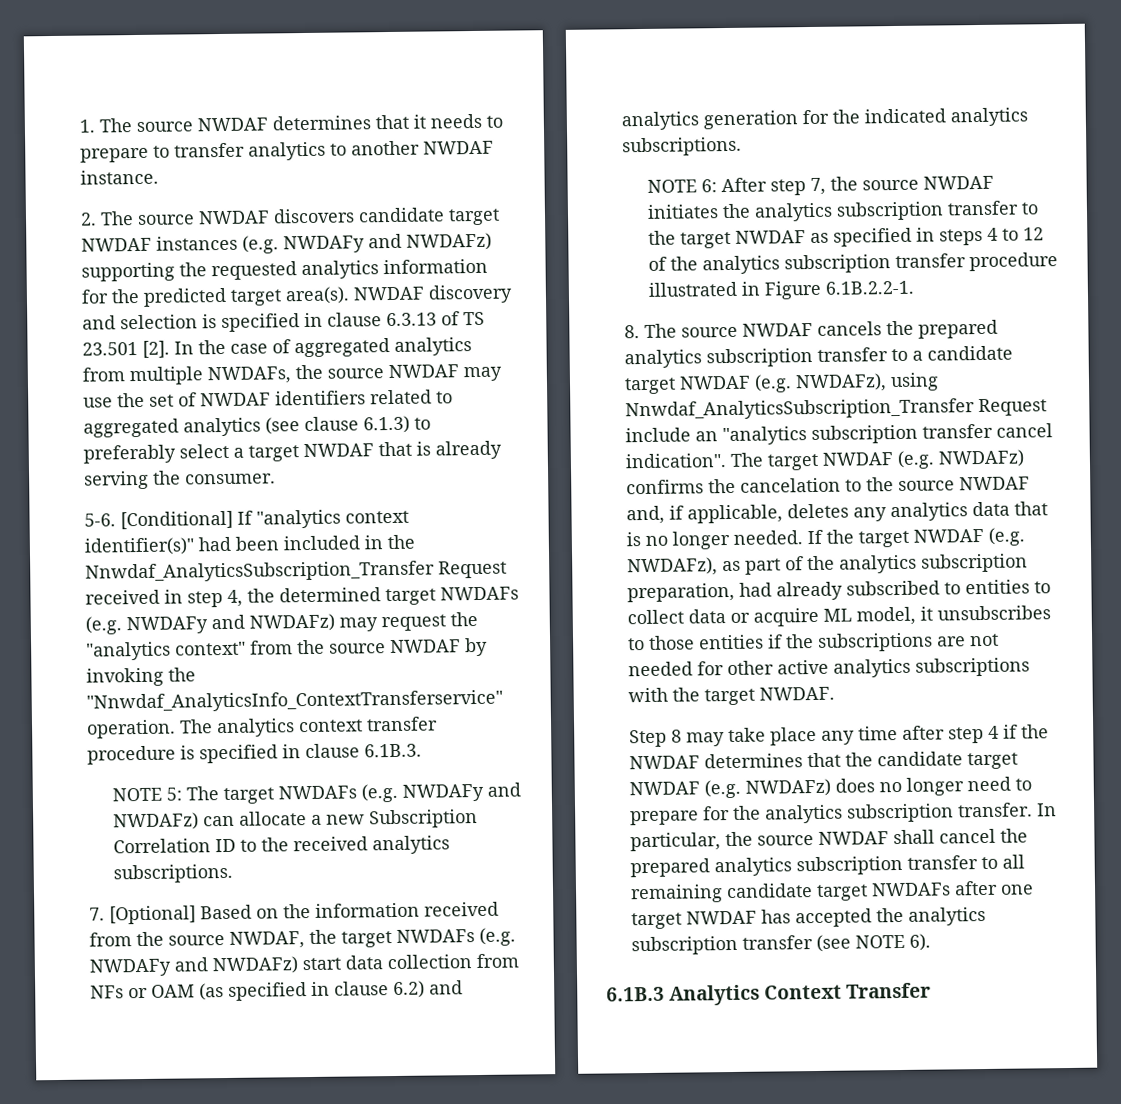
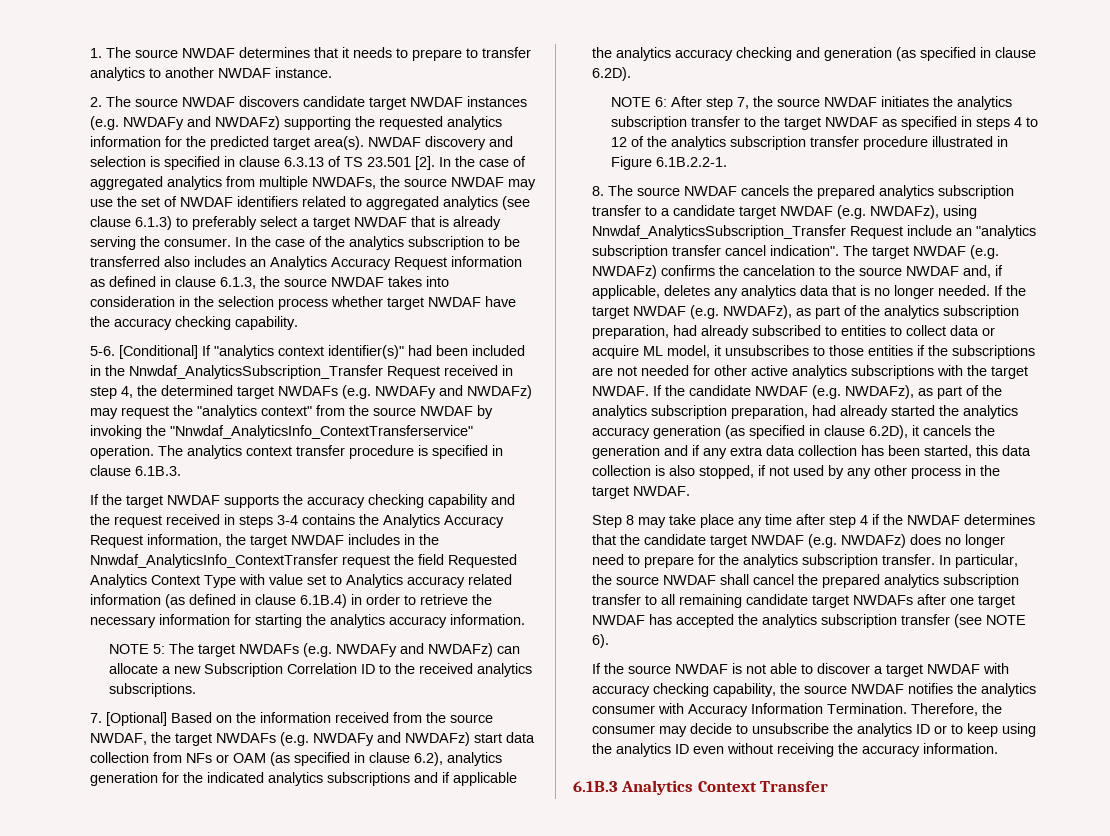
(276, 479) none -> [234,236,520,250] [89,256,522,270] [89,276,449,289] [89,296,516,310] [89,316,298,330] In the case of the analytics subscription to be transferred also includes an Analytics Accuracy Request information as defined in clause 6.1.3, the source NWDAF takes into consideration in the selection process whether target NWDAF have the accuracy checking capability.
(422, 750) none -> [89,494,515,508] [89,514,504,528] [89,534,439,548] [89,554,517,568] [89,574,512,588] [89,594,492,608] [89,614,525,628] // If the target NWDAF supports the accuracy checking capability and the request received in steps 3-4 contains the Analytics Accuracy Request information, the target NWDAF includes in the Nnwdaf_AnalyticsInfo_ContextTransfer request the field Requested Analytics Context Type with value set to Analytics accuracy related information (as defined in clause 6.1B.4) in order to retrieve the necessary information for starting the analytics accuracy information.
[392,980,463,999] 6.2) and -> [413,752,443,766] 6.2),
[621,136,742,157] subscriptions. -> [326,772,517,786] [591,47,1036,61] [591,67,631,81] subscriptions and if applicable the analytics accuracy checking and generation (as specified in clause 6.2D).
(835, 693) none -> [652,385,1002,399] [591,405,1018,419] [591,425,995,439] [591,445,1031,459] [591,465,1000,479] [591,486,690,499] If the candidate NWDAF (e.g. NWDAFz), as part of the analytics subscription preparation, had already started the analytics accuracy generation (as specified in clause 6.2D), it cancels the generation and if any extra data collection has been started, this data collection is also stopped, if not used by any other process in the target NWDAF.
(931, 942) none -> [591,663,1009,677] [591,683,1036,697] [591,703,1002,717] [591,723,1036,737] [591,743,998,757] // If the source NWDAF is not able to discover a target NWDAF with accuracy checking capability, the source NWDAF notifies the analytics consumer with Accuracy Information Termination. Therefore, the consumer may decide to unsubscribe the analytics ID or to keep using the analytics ID even without receiving the accuracy information.

